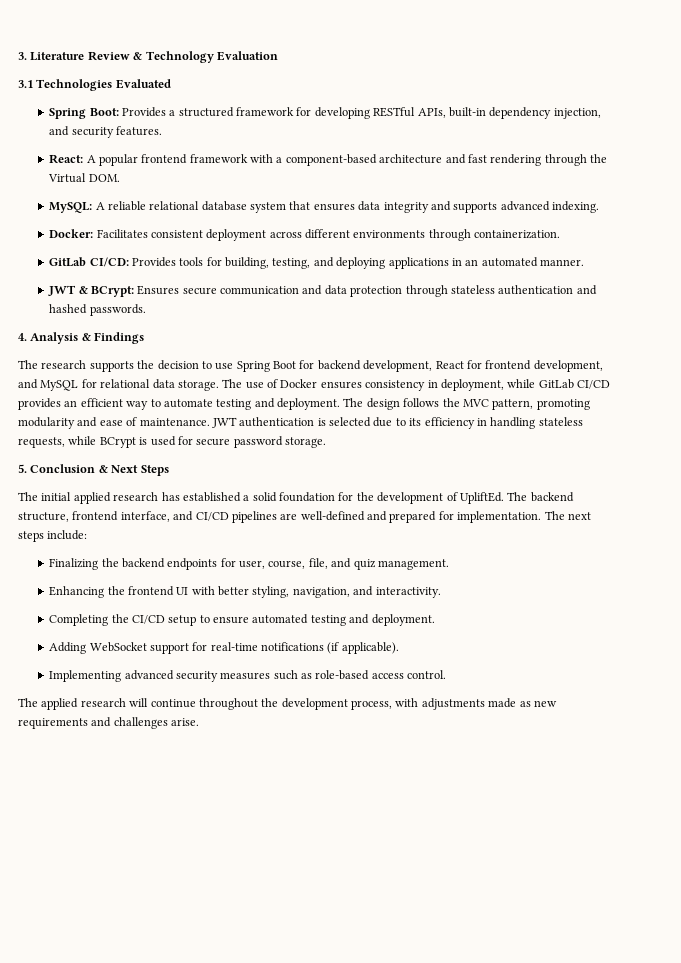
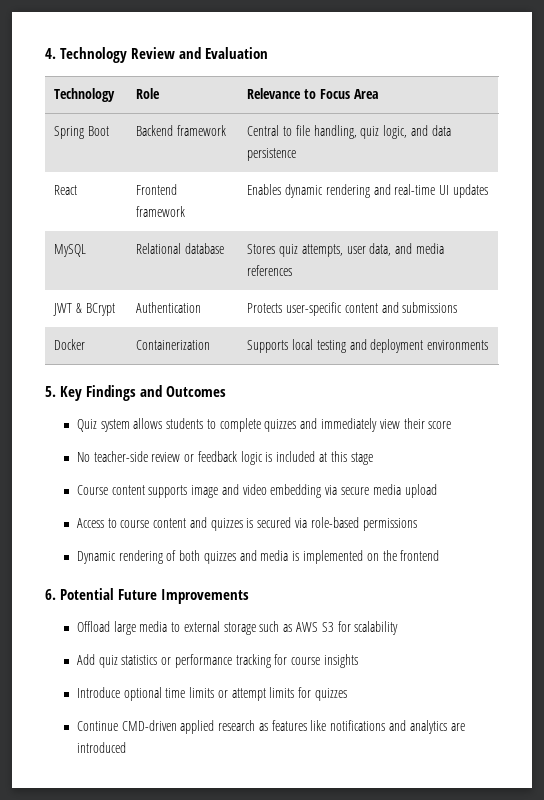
[18,51,278,63] [18,79,171,91] [49,107,601,119] [49,126,162,138] [49,154,608,166] [48,173,120,183] [49,201,600,213] [49,229,561,241] [49,257,585,269] [48,285,597,297] [49,304,146,316] [18,332,145,344] [18,360,603,372] [18,379,610,391] [18,398,590,410] [18,417,583,429] [18,436,326,448] [18,464,169,476] [18,492,574,504] [18,511,591,523] [18,530,88,542] [49,558,449,570] [49,586,441,598] [49,614,435,626] [49,642,399,654] [49,670,447,682] [18,698,557,710] [18,717,200,729] 3. Literature Review & Technology Evaluation // 3.1 Technologies Evaluated // Spring Boot: Provides a structured framework for developing RESTful APIs, built-in dependency injection, and security features. // React: A popular frontend framework with a component-based architecture and fast rendering through the Virtual DOM. // MySQL: A reliable relational database system that ensures data integrity and supports advanced indexing. // Docker: Facilitates consistent deployment across different environments through containerization. // GitLab CI/CD: Provides tools for building, testing, and deploying applications in an automated manner. // JWT & BCrypt: Ensures secure communication and data protection through stateless authentication and hashed passwords. // 4. Analysis & Findings // The research supports the decision to use Spring Boot for backend development, React for frontend development, and MySQL for relational data storage. The use of Docker ensures consistency in deployment, while GitLab CI/CD provides an efficient way to automate testing and deployment. The design follows the MVC pattern, promoting modularity and ease of maintenance. JWT authentication is selected due to its efficiency in handling stateless requests, while BCrypt is used for secure password storage. // 5. Conclusion & Next Steps // The initial applied research has established a solid foundation for the development of UpliftEd. The backend structure, frontend interface, and CI/CD pipelines are well-defined and prepared for implementation. The next steps include: // Finalizing the backend endpoints for user, course, file, and quiz management. // Enhancing the frontend UI with better styling, navigation, and interactivity. // Completing the CI/CD setup to ensure automated testing and deployment. // Adding WebSocket support for real-time notifications (if applicable). // Implementing advanced security measures such as role-based access control. // The applied research will continue throughout the development process, with adjustments made as new requirements and challenges arise. -> [45,47,269,63] [54,88,116,102] [136,88,161,99] [247,88,379,99] [54,126,110,139] [136,125,227,136] [247,125,451,139] [247,148,297,161] [54,185,78,195] [136,184,178,195] [136,206,186,217] [247,184,489,198] [54,244,87,257] [136,243,225,254] [247,243,445,257] [247,265,293,276] [53,303,115,316] [136,302,202,313] [247,302,458,316] [54,339,86,350] [136,340,211,350] [247,339,489,353] [45,385,227,401] [76,418,452,432] [76,451,373,465] [76,484,437,498] [76,517,417,531] [76,550,440,564] [45,588,250,604] [76,621,399,635] [76,654,359,668] [76,687,348,701] [76,720,465,734] [76,742,126,753] 4. Technology Review and Evaluation // Technology | Role | Relevance to Focus Area // Spring Boot | Backend framework | Central to file handling, quiz logic, and data persistence // React | Frontend framework | Enables dynamic rendering and real-time UI updates // MySQL | Relational database | Stores quiz attempts, user data, and media references // JWT & BCrypt | Authentication | Protects user-specific content and submissions // Docker | Containerization | Supports local testing and deployment environments // 5. Key Findings and Outcomes // Quiz system allows students to complete quizzes and immediately view their score // No teacher-side review or feedback logic is included at this stage // Course content supports image and video embedding via secure media upload // Access to course content and quizzes is secured via role-based permissions // Dynamic rendering of both quizzes and media is implemented on the frontend // 6. Potential Future Improvements // Offload large media to external storage such as AWS S3 for scalability // Add quiz statistics or performance tracking for course insights // Introduce optional time limits or attempt limits for quizzes // Continue CMD-driven applied research as features like notifications and analytics are introduced

